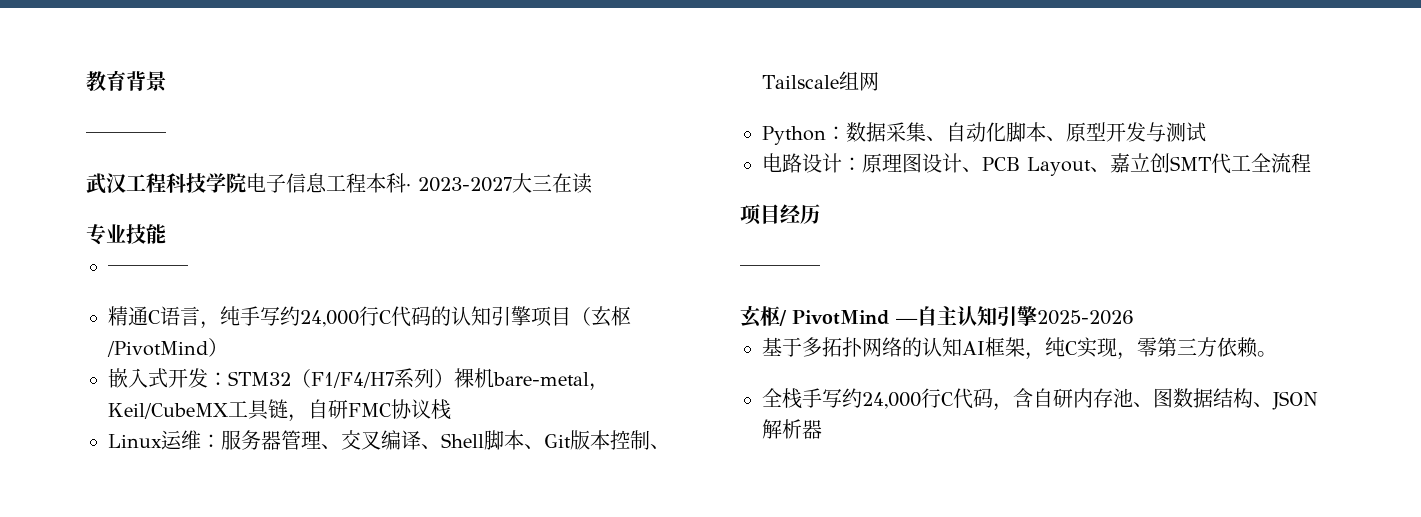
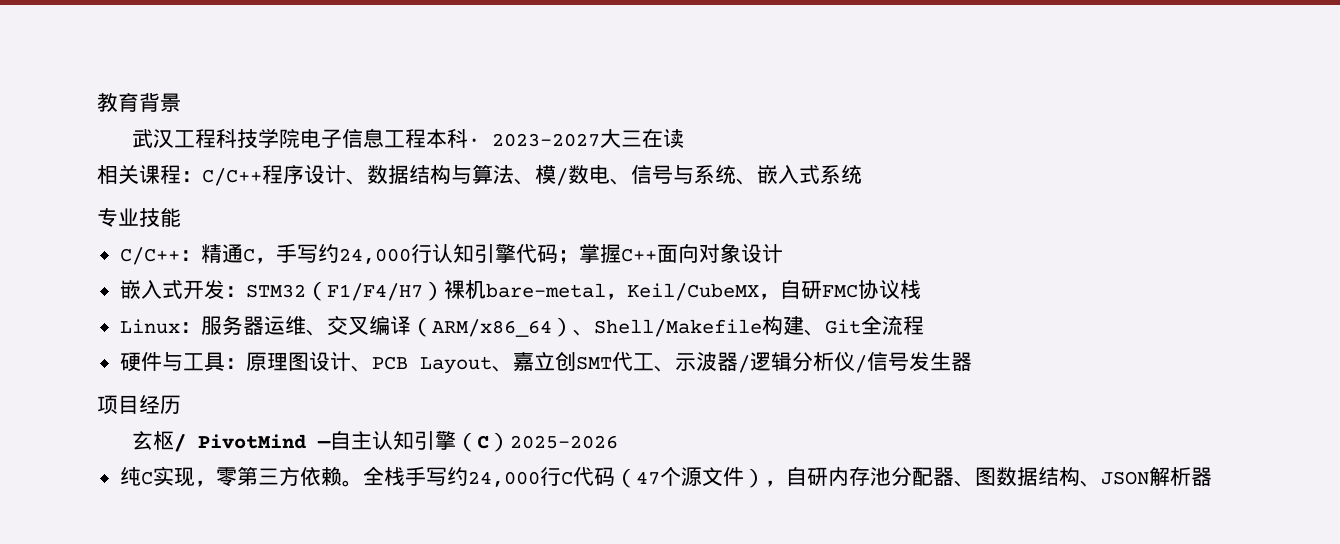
[86,132,166,140] // ──── -> (181, 102) none
(592, 183) none -> [97,164,862,186] // 相关课程：C/C++程序设计、数据结构与算法、模/数电、信号与系统、嵌入式系统
[108,265,188,273] ──── // -> [119,247,201,265] C/C++：
[160,306,631,329] [107,338,228,357] 语言，纯手写约24,000行C代码的认知引擎项目（玄枢/PivotMind） -> [254,243,783,264] ，手写约24,000行认知引擎代码；掌握C++面向对象设计
[394,368,434,388] 系列 -> (423, 292) none
[228,399,288,420] 工具链 -> (759, 292) none
[161,430,201,450] 运维 -> (180, 326) none
[281,430,321,450] 管理 -> [263,315,306,335] 运维
[421,430,670,450] [762,71,879,91] [762,122,1206,145] [762,153,842,173] 、Shell脚本、Git版本控制、Tailscale组网 // Python：数据采集、自动化脚本、原型开发与测试 // 电路设计 -> [410,315,924,337] [119,352,225,372] （ARM/x86_64）、Shell/Makefile构建、Git全流程 // 硬件与工具
[1251,153,1311,173] 全流程 -> [653,352,972,373] 、示波器/逻辑分析仪/信号发生器
[740,265,820,273] // ──── -> (181, 404) none
(1037, 316) none -> [456,432,511,452] （C）
[762,337,1045,360] 基于多拓扑网络的认知AI框架， -> (619, 442) none
(1277, 354) // -> (363, 483) none
[993,388,1033,411] ，含 -> [614,467,786,488] （47个源文件），
(1133, 398) none -> [890,467,954,486] 分配器

